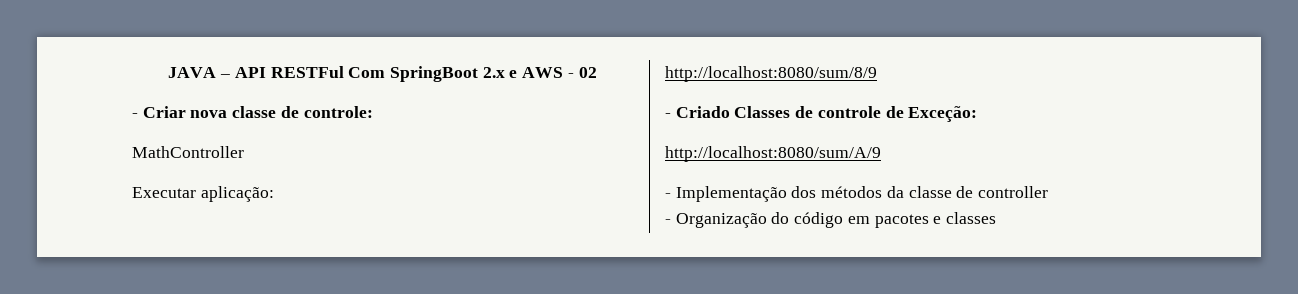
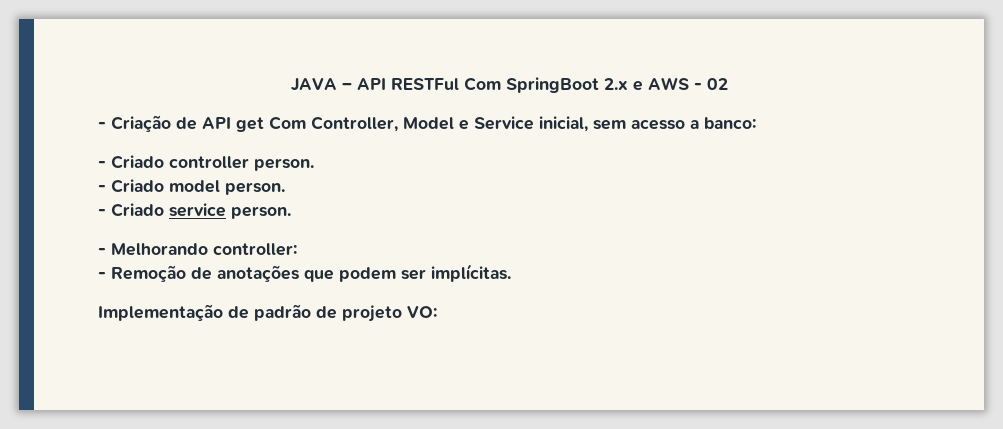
[142,106,373,118] [132,146,244,158] [132,186,274,202] [665,66,877,82] [665,106,978,122] [665,146,881,162] [665,186,1049,202] [665,212,997,228] Criar nova classe de controle: // MathController // Executar aplicação: // http://localhost:8080/sum/8/9 // - Criado Classes de controle de Exceção: // http://localhost:8080/sum/A/9 // - Implementação dos métodos da classe de controller // - Organização do código em pacotes e classes -> [111,115,756,132] [98,155,314,171] [98,179,285,195] [98,203,291,219] [98,243,297,256] [98,264,511,282] [98,304,437,322] Criação de API get Com Controller, Model e Service inicial, sem acesso a banco: // - Criado controller person. // - Criado model person. // - Criado service person. // - Melhorando controller: // - Remoção de anotações que podem ser implícitas. // Implementação de padrão de projeto VO:

